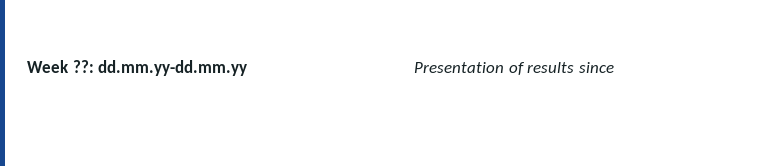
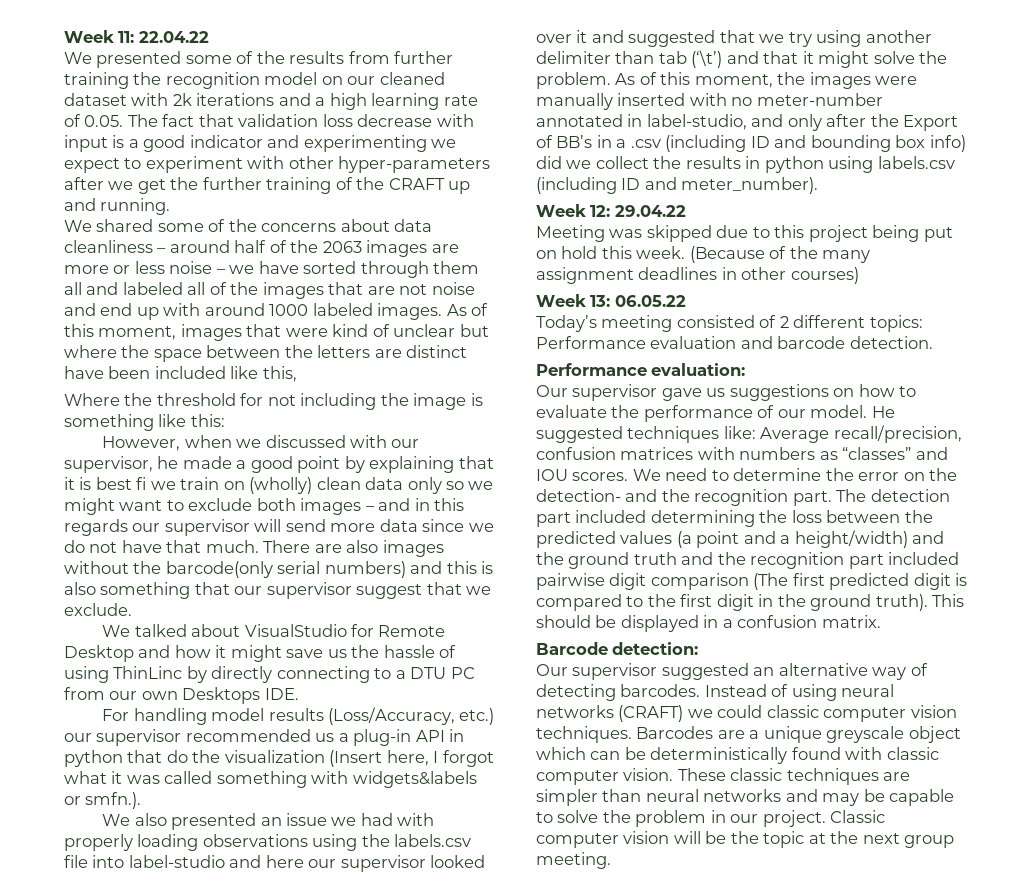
[27,60,248,76] [414,62,614,75] Week ??: dd.mm.yy-dd.mm.yy // Presentation of results since -> [64,30,209,43] [64,51,454,68] [64,72,445,89] [64,93,478,110] [64,114,474,127] [64,135,457,152] [64,156,491,173] [64,177,471,194] [64,198,171,215] [64,219,433,232] [64,240,459,257] [64,261,480,278] [64,282,475,299] [64,303,489,320] [64,324,489,341] [64,345,468,362] [64,366,297,382] [64,393,483,410] [64,414,225,431] [102,435,420,451] [64,456,494,473] [64,477,494,494] [64,498,465,515] [64,519,494,536] [64,540,444,557] [64,561,494,578] [64,582,492,599] [64,603,132,616] [102,624,446,637] [64,645,457,662] [64,666,475,683] [64,687,299,704] [102,707,495,725] [64,729,465,746] [64,750,494,767] [64,771,477,788] [64,792,142,809] [102,813,435,830] [64,834,472,851] [64,855,486,872] [536,30,932,47] [536,50,948,68] [536,72,918,89] [536,93,883,110] [536,114,959,131] [536,135,966,152] [536,156,955,173] [536,177,819,194] [536,204,686,217] [536,225,953,242] [536,246,871,263] [536,267,859,284] [536,294,686,307] [536,315,923,332] [536,336,933,349] [536,363,746,376] [536,384,917,401] [536,405,895,422] [536,425,962,443] [536,447,948,460] [536,468,958,481] [536,489,950,506] [536,510,933,527] [536,530,945,548] [536,552,960,569] [536,573,968,590] [536,594,965,611] [536,615,881,632] [536,642,699,655] [536,663,928,680] [536,684,895,701] [536,705,957,722] [536,726,961,743] [536,747,939,764] [536,768,911,785] [536,789,955,806] [536,810,886,827] [536,831,955,848] [536,852,611,869] Week 11: 22.04.22 // We presented some of the results from further training the recognition model on our cleaned dataset with 2k iterations and a high learning rate of 0.05. The fact that validation loss decrease with input is a good indicator and experimenting we expect to experiment with other hyper-parameters after we get the further training of the CRAFT up and running. // We shared some of the concerns about data cleanliness – around half of the 2063 images are more or less noise – we have sorted through them all and labeled all of the images that are not noise and end up with around 1000 labeled images. As of this moment, images that were kind of unclear but where the space between the letters are distinct have been included like this, // Where the threshold for not including the image is something like this: // However, when we discussed with our supervisor, he made a good point by explaining that it is best fi we train on (wholly) clean data only so we might want to exclude both images – and in this regards our supervisor will send more data since we do not have that much. There are also images without the barcode(only serial numbers) and this is also something that our supervisor suggest that we exclude. // We talked about VisualStudio for Remote Desktop and how it might save us the hassle of using ThinLinc by directly connecting to a DTU PC from our own Desktops IDE. // For handling model results (Loss/Accuracy, etc.) our supervisor recommended us a plug-in API in python that do the visualization (Insert here, I forgot what it was called something with widgets&labels or smfn.). // We also presented an issue we had with properly loading observations using the labels.csv file into label-studio and here our supervisor looked over it and suggested that we try using another delimiter than tab (‘\t’) and that it might solve the problem. As of this moment, the images were manually inserted with no meter-number annotated in label-studio, and only after the Export of BB’s in a .csv (including ID and bounding box info) did we collect the results in python using labels.csv (including ID and meter_number). // Week 12: 29.04.22 // Meeting was skipped due to this project being put on hold this week. (Because of the many assignment deadlines in other courses) // Week 13: 06.05.22 // Today’s meeting consisted of 2 different topics: Performance evaluation and barcode detection. // Performance evaluation: // Our supervisor gave us suggestions on how to evaluate the performance of our model. He suggested techniques like: Average recall/precision, confusion matrices with numbers as “classes” and IOU scores. We need to determine the error on the detection- and the recognition part. The detection part included determining the loss between the predicted values (a point and a height/width) and the ground truth and the recognition part included pairwise digit comparison (The first predicted digit is compared to the first digit in the ground truth). This should be displayed in a confusion matrix. // Barcode detection: // Our supervisor suggested an alternative way of detecting barcodes. Instead of using neural networks (CRAFT) we could classic computer vision techniques. Barcodes are a unique greyscale object which can be deterministically found with classic computer vision. These classic techniques are simpler than neural networks and may be capable to solve the problem in our project. Classic computer vision will be the topic at the next group meeting.

